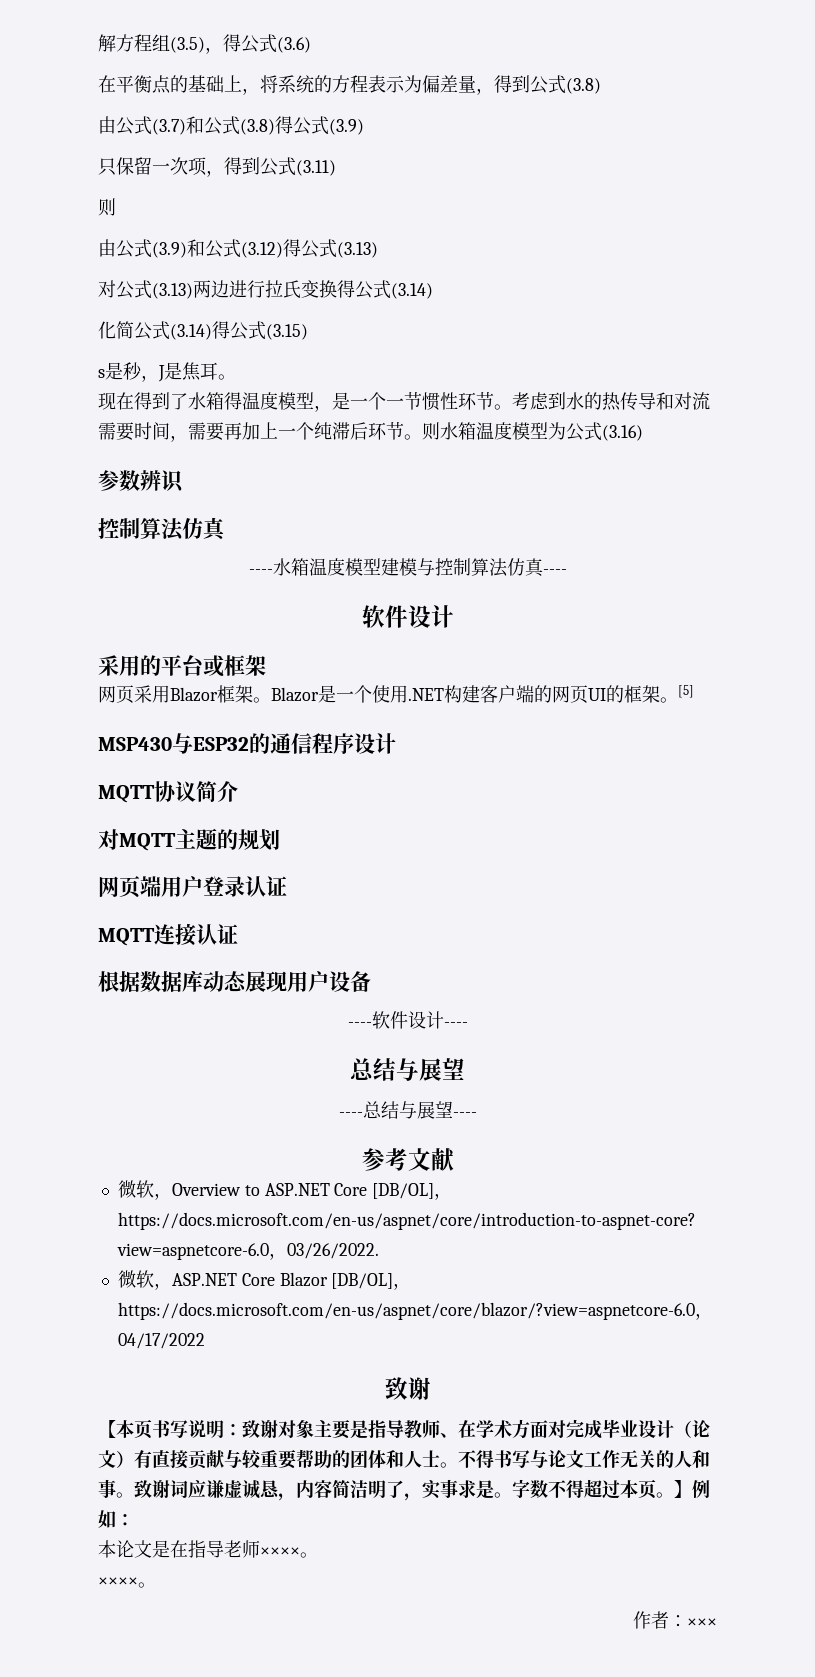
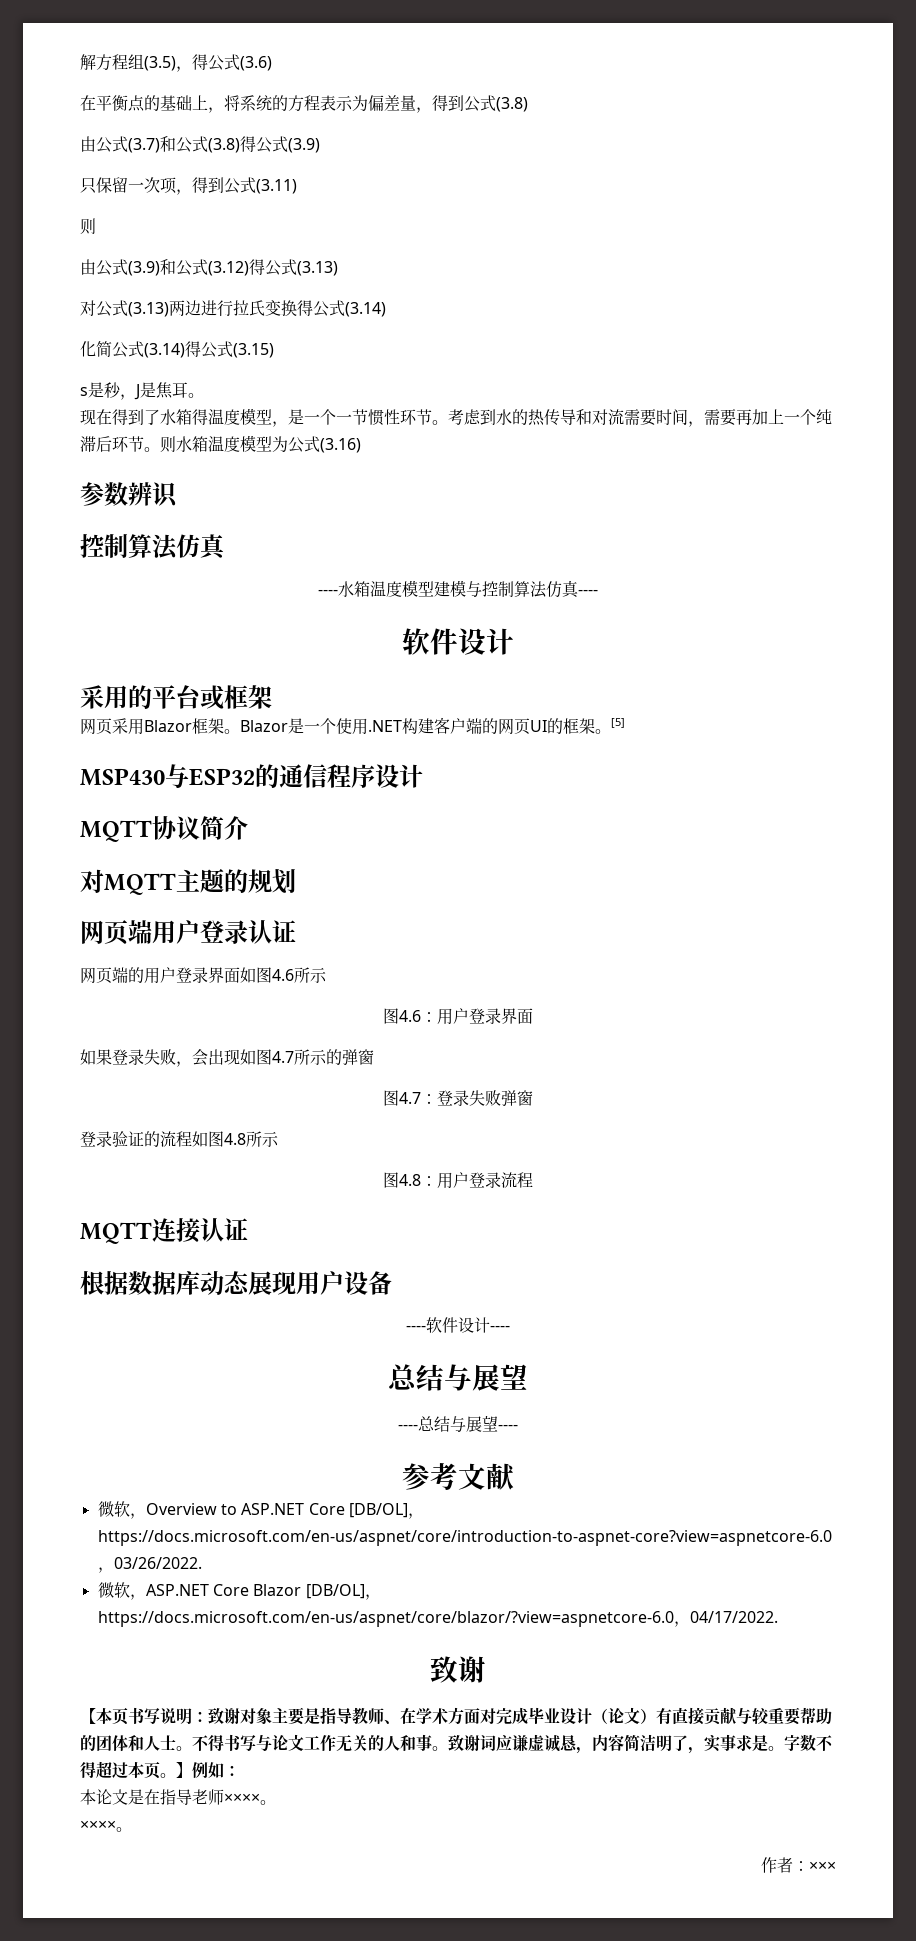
(287, 886) none -> [80,967,327,984] [383,1008,533,1025] [80,1049,374,1067] [383,1090,533,1106] [80,1131,279,1147] [383,1172,533,1189] // 网页端的用户登录界面如图4.6所示 // 图4.6：用户登录界面 // 如果登录失败，会出现如图4.7所示的弹窗 // 图4.7：登录失败弹窗 // 登录验证的流程如图4.8所示 // 图4.8：用户登录流程
[117,1333,205,1349] 04/17/2022 -> [689,1611,778,1623] 04/17/2022.

